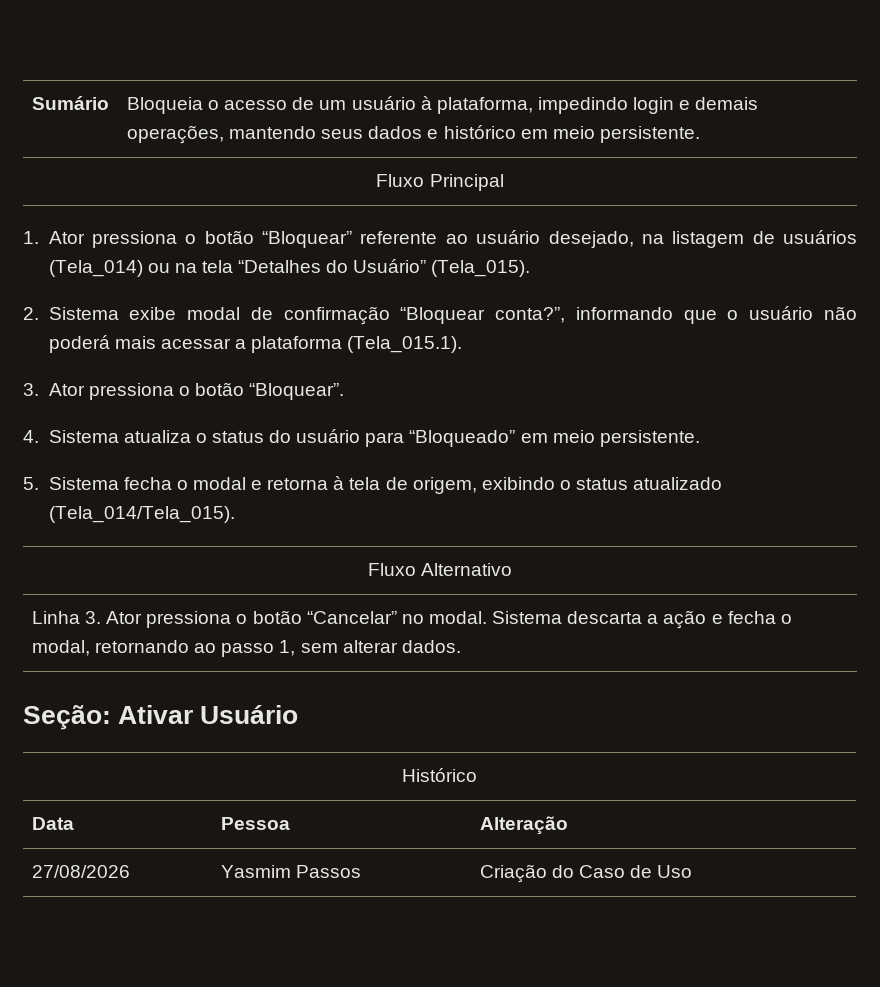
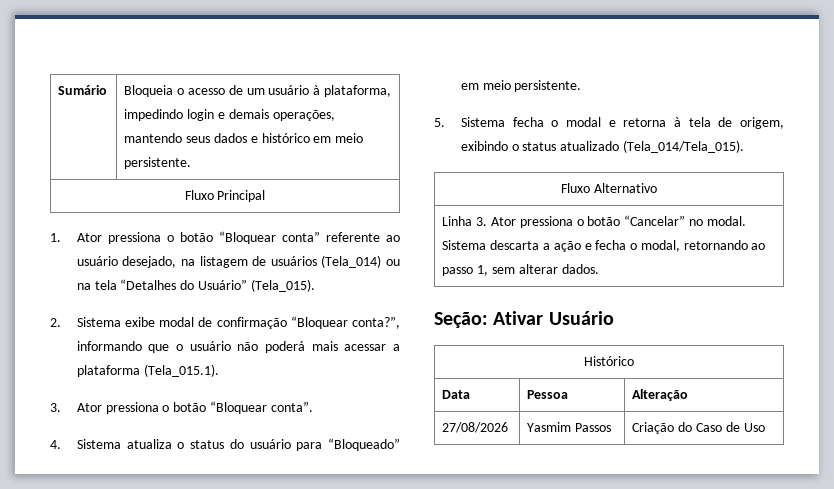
[262,231,352,248] “Bloquear” -> [218,231,320,244] “Bloquear conta”
[249,383,345,400] “Bloquear”. -> [209,401,313,414] “Bloquear conta”.

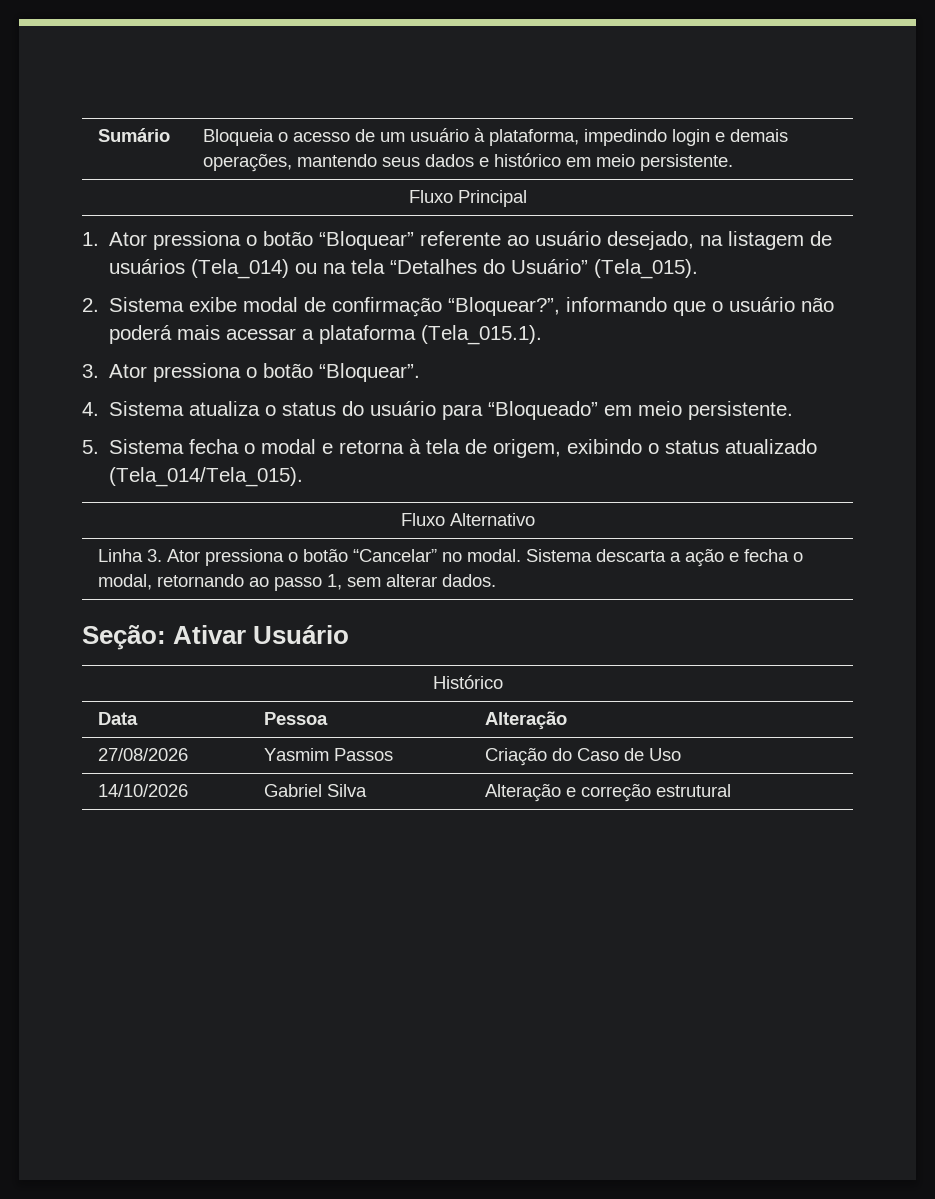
[218,231,320,244] “Bloquear conta” -> [319,231,415,250] “Bloquear”
[290,316,400,329] “Bloquear conta?”, -> [448,297,561,316] “Bloquear?”,
[209,401,313,414] “Bloquear conta”. -> [319,363,421,382] “Bloquear”.
(765, 427) none -> [98,784,189,797] [264,784,368,797] [485,783,732,802] // 14/10/2026 | Gabriel Silva | Alteração e correção estrutural

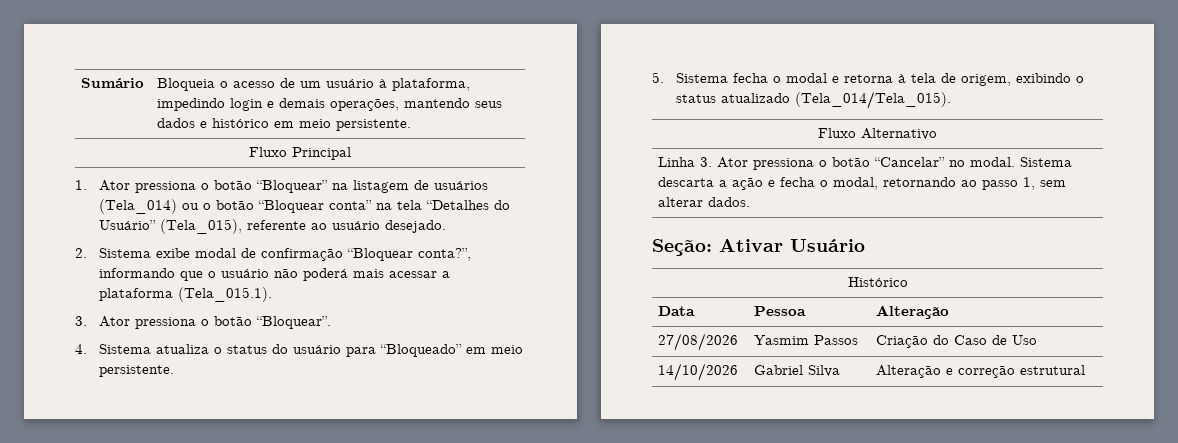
[420,231,695,250] referente ao usuário desejado, -> (329, 186) none
(318, 268) none -> [203,200,373,213] o botão “Bloquear conta”
[594,259,699,279] (Tela_015). -> [160,219,447,234] (Tela_015), referente ao usuário desejado.
[448,297,561,316] “Bloquear?”, -> [347,248,472,261] “Bloquear conta?”,

